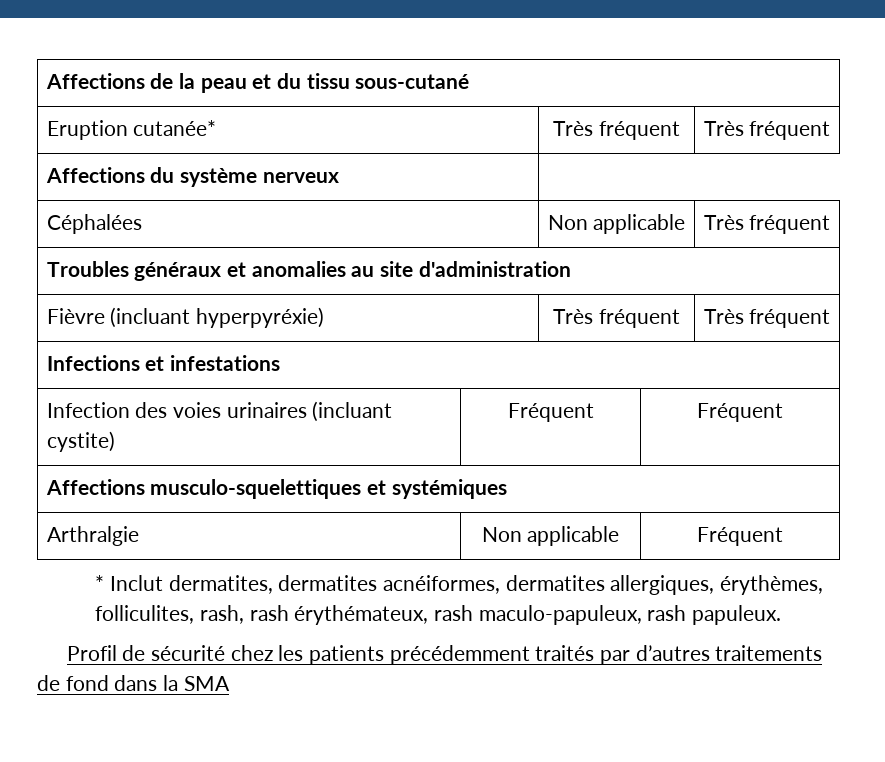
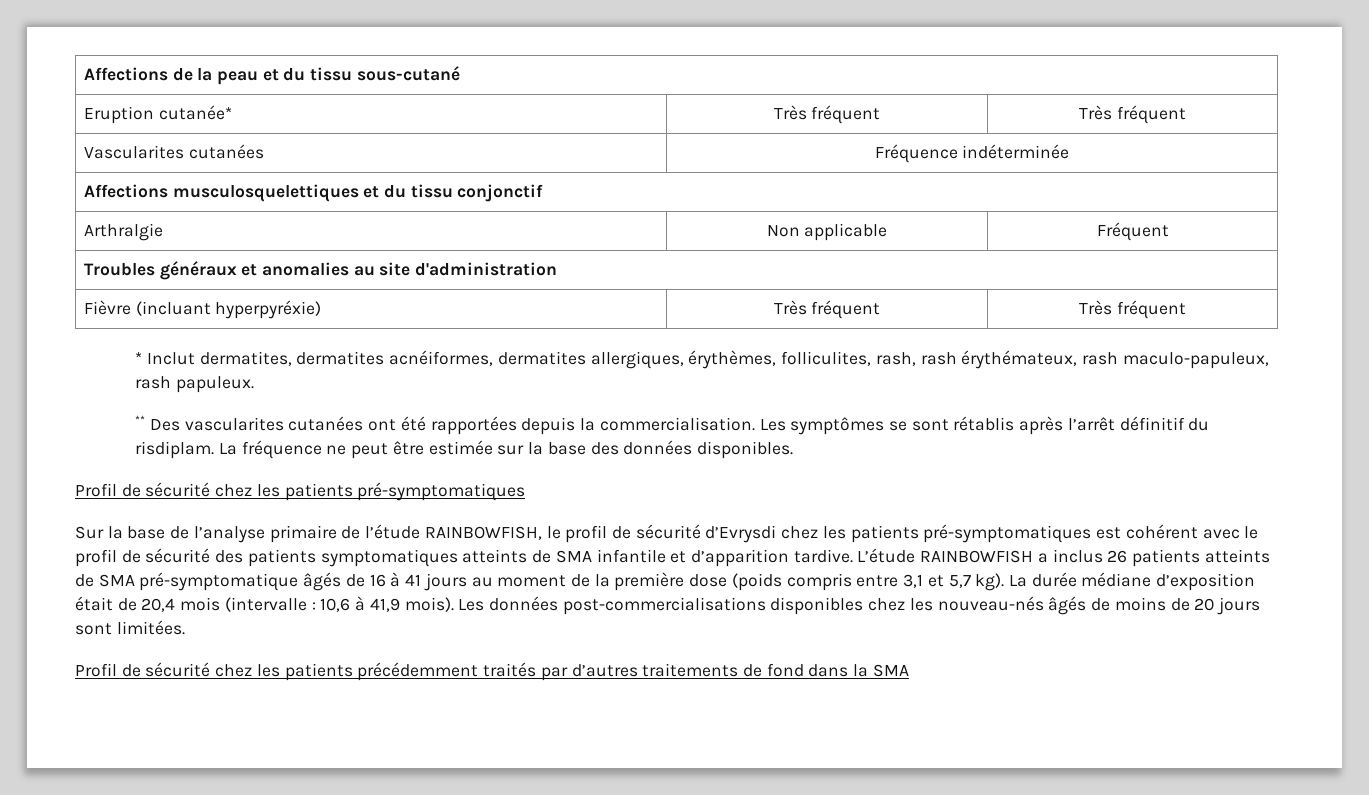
[45,167,339,187] [46,214,142,234] [547,214,686,234] [703,215,831,234] Affections du système nerveux // Céphalées | Non applicable | Très fréquent -> [83,144,264,159] [874,144,1070,163] [83,184,544,202] [83,223,163,241] [766,223,888,241] [1096,222,1169,241] Vascularites cutanées | Fréquence indéterminée // Affections musculosquelettiques et du tissu conjonctif // Arthralgie | Non applicable | Fréquent
[46,355,280,371] [46,401,393,422] [46,431,115,452] [507,403,594,422] [697,403,783,422] [45,479,507,499] [46,526,139,546] [481,526,620,546] [697,527,783,546] // Infections et infestations // Infection des voies urinaires (incluant cystite) | Fréquent | Fréquent // Affections musculo-squelettiques et systémiques // Arthralgie | Non applicable | Fréquent -> (1186, 309) none
(781, 615) none -> [135,415,1210,435] [135,440,794,459] [75,482,526,501] [75,524,1259,543] [75,548,1270,567] [75,572,1256,591] [75,596,1260,615] [75,620,185,635] // ** Des vascularites cutanées ont été rapportées depuis la commercialisation. Les symptômes se sont rétablis après l’arrêt définitif du risdiplam. La fréquence ne peut être estimée sur la base des données disponibles. // Profil de sécurité chez les patients pré-symptomatiques // Sur la base de l’analyse primaire de l’étude RAINBOWFISH, le profil de sécurité d’Evrysdi chez les patients pré-symptomatiques est cohérent avec le profil de sécurité des patients symptomatiques atteints de SMA infantile et d’apparition tardive. L’étude RAINBOWFISH a inclus 26 patients atteints de SMA pré-symptomatique âgés de 16 à 41 jours au moment de la première dose (poids compris entre 3,1 et 5,7 kg). La durée médiane d’exposition était de 20,4 mois (intervalle : 10,6 à 41,9 mois). Les données post-commercialisations disponibles chez les nouveau-nés âgés de moins de 20 jours sont limitées.

